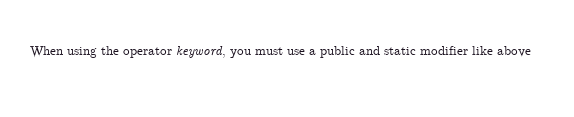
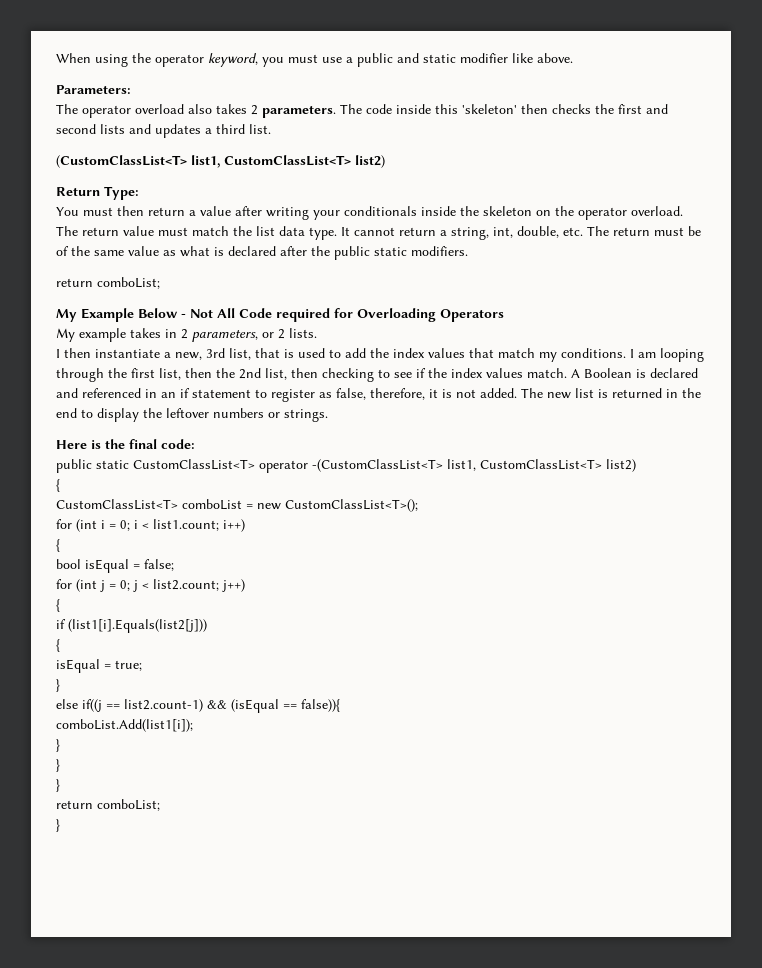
[497,46,531,57] above -> [537,53,573,63] [56,85,131,94] [56,104,668,118] [56,124,271,138] [56,155,385,168] [56,186,139,200] [56,206,683,220] [56,226,701,240] [56,246,468,260] [56,277,160,289] [56,308,504,322] [56,328,317,342] [56,348,704,362] [56,368,698,382] [56,388,701,402] [56,408,328,422] [56,439,195,449] [56,459,636,473] [56,479,60,492] [56,499,418,512] [56,519,245,532] [56,539,60,552] [56,559,174,573] [56,579,245,592] [56,599,60,612] [56,619,207,633] [56,639,60,652] [56,659,142,673] [56,679,60,692] [56,699,340,713] [56,719,193,732] [56,739,60,752] [56,759,60,772] [56,779,60,792] [56,799,160,811] [56,819,60,832] above. // Parameters: // The operator overload also takes 2 parameters. The code inside this 'skeleton' then checks the first and second lists and updates a third list. // (CustomClassList<T> list1, CustomClassList<T> list2) // Return Type: // You must then return a value after writing your conditionals inside the skeleton on the operator overload. The return value must match the list data type. It cannot return a string, int, double, etc. The return must be of the same value as what is declared after the public static modifiers. // return comboList; // My Example Below - Not All Code required for Overloading Operators // My example takes in 2 parameters, or 2 lists. // I then instantiate a new, 3rd list, that is used to add the index values that match my conditions. I am looping through the first list, then the 2nd list, then checking to see if the index values match. A Boolean is declared and referenced in an if statement to register as false, therefore, it is not added. The new list is returned in the end to display the leftover numbers or strings. // Here is the final code: // public static CustomClassList<T> operator -(CustomClassList<T> list1, CustomClassList<T> list2) // { // CustomClassList<T> comboList = new CustomClassList<T>(); // for (int i = 0; i < list1.count; i++) // { // bool isEqual = false; // for (int j = 0; j < list2.count; j++) // { // if (list1[i].Equals(list2[j])) // { // isEqual = true; // } // else if((j == list2.count-1) && (isEqual == false)){ // comboList.Add(list1[i]); // } // } // } // return comboList; // }

